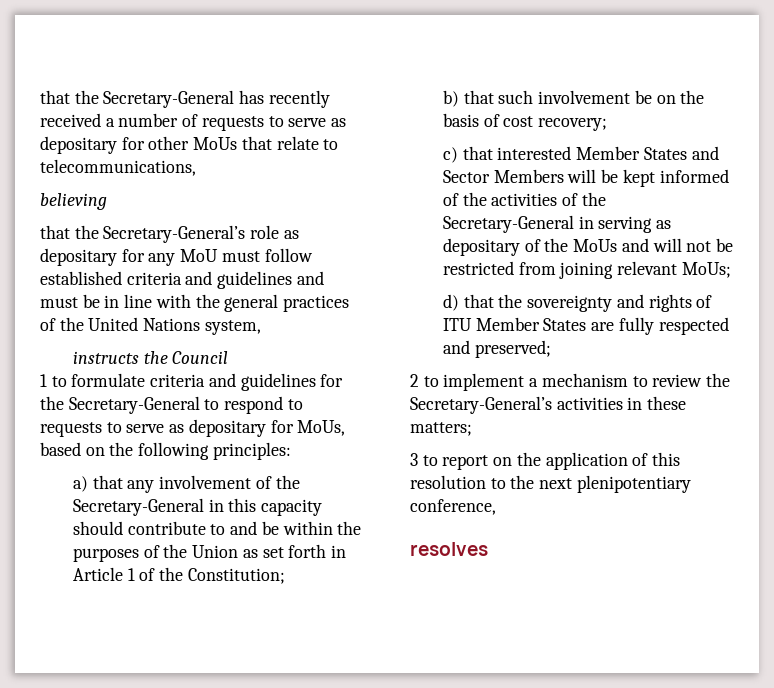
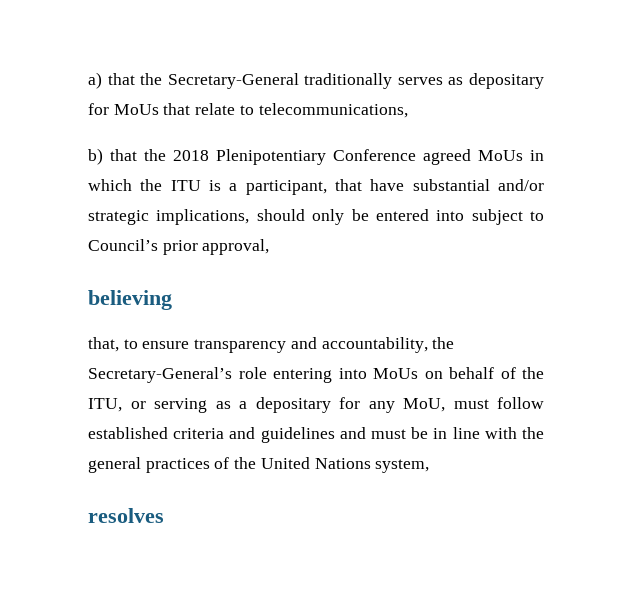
(40, 97) none -> [88,72,102,89] a)
[239,90,330,108] [40,113,347,131] [40,136,190,154] has recently received a number of requests to serve as depositary for other -> [304,73,544,89] [88,103,109,115] traditionally serves as depositary for
[40,193,107,210] [40,225,299,243] believing // that the Secretary-General’s role as -> [88,148,544,165] [88,179,544,195] [88,209,544,225] [88,239,270,255] [88,290,172,310] [88,337,455,353] [88,367,544,383] [88,398,247,413] b) that the 2018 Plenipotentiary Conference agreed MoUs in which the ITU is a participant, that have substantial and/or strategic implications, should only be entered into subject to Council’s prior approval, // believing // that, to ensure transparency and accountability, the Secretary-General’s role entering into MoUs on behalf of the ITU, or serving as a
[180,249,219,262] MoU -> [403,398,445,412] MoU,
[72,351,229,364] [40,373,344,391] [40,396,303,414] [40,419,346,437] [40,442,291,460] [72,475,300,493] [72,498,323,516] [72,521,362,535] [72,544,346,562] [72,567,285,584] [442,90,705,107] [442,113,608,131] [442,146,719,163] [442,169,729,187] [442,192,606,206] [442,215,672,233] [442,238,733,256] [442,261,731,279] [442,294,713,312] [442,317,729,335] [442,340,551,358] [410,373,731,391] [410,396,687,414] [410,422,472,436] [410,452,681,470] [410,475,691,493] [410,499,496,515] // instructs the Council // 1 to formulate criteria and guidelines for the Secretary-General to respond to requests to serve as depositary for MoUs, based on the following principles: // a) that any involvement of the Secretary-General in this capacity should contribute to and be within the purposes of the Union as set forth in Article 1 of the Constitution; // b) that such involvement be on the basis of cost recovery; // c) that interested Member States and Sector Members will be kept informed of the activities of the Secretary-General in serving as depositary of the MoUs and will not be restricted from joining relevant MoUs; // d) that the sovereignty and rights of ITU Member States are fully respected and preserved; // 2 to implement a mechanism to review the Secretary-General’s activities in these matters; // 3 to report on the application of this resolution to the next plenipotentiary conference, -> (430, 466) none

